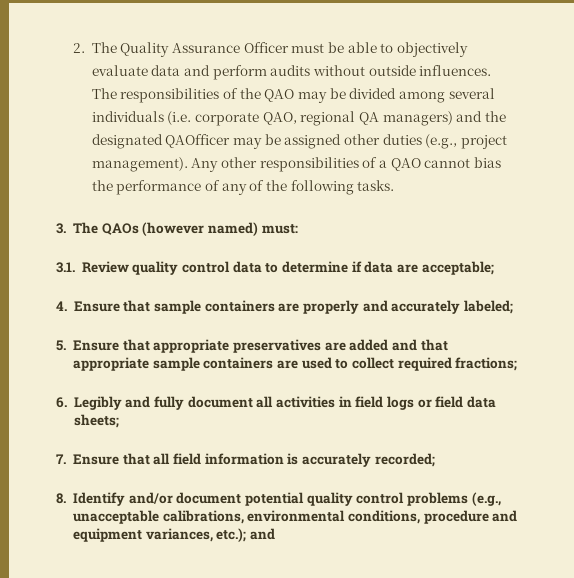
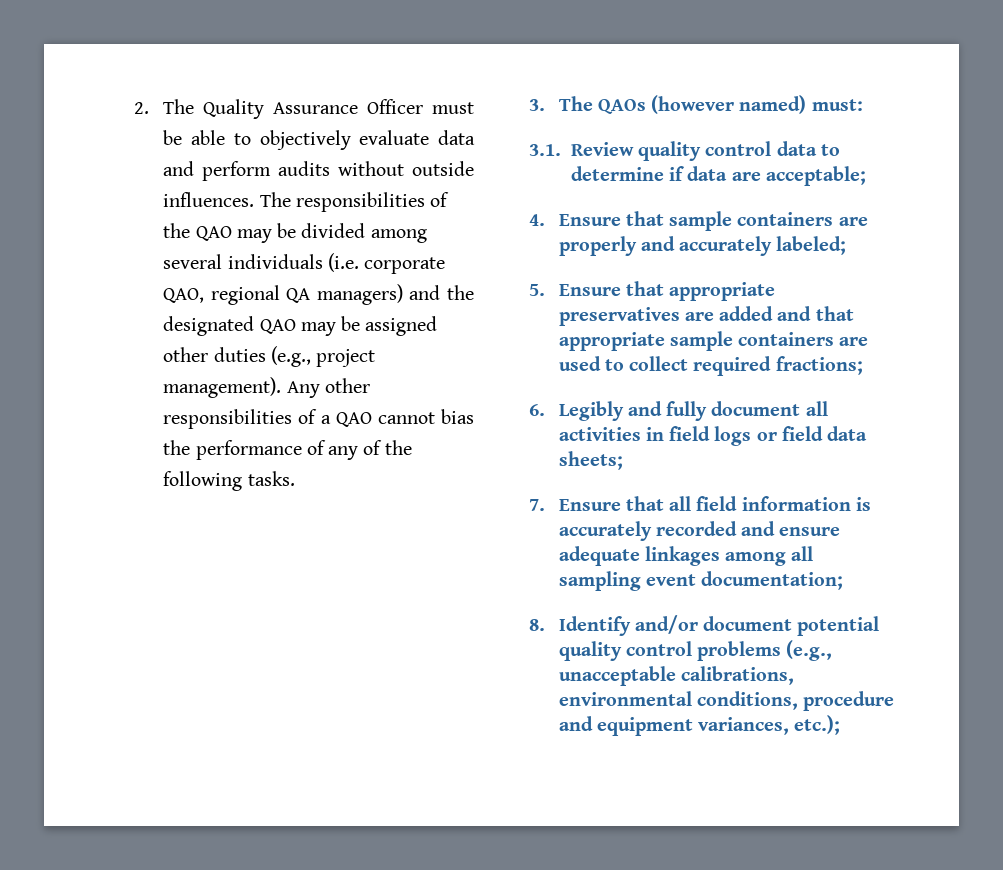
[165,134,231,148] QAOfficer -> [259,319,296,334] QAO
[374,453,435,467] recorded; -> [655,521,841,536] [558,546,814,566] [558,571,844,591] recorded and ensure adequate linkages among all sampling event documentation;
[250,528,276,540] and -> (841, 725) none

